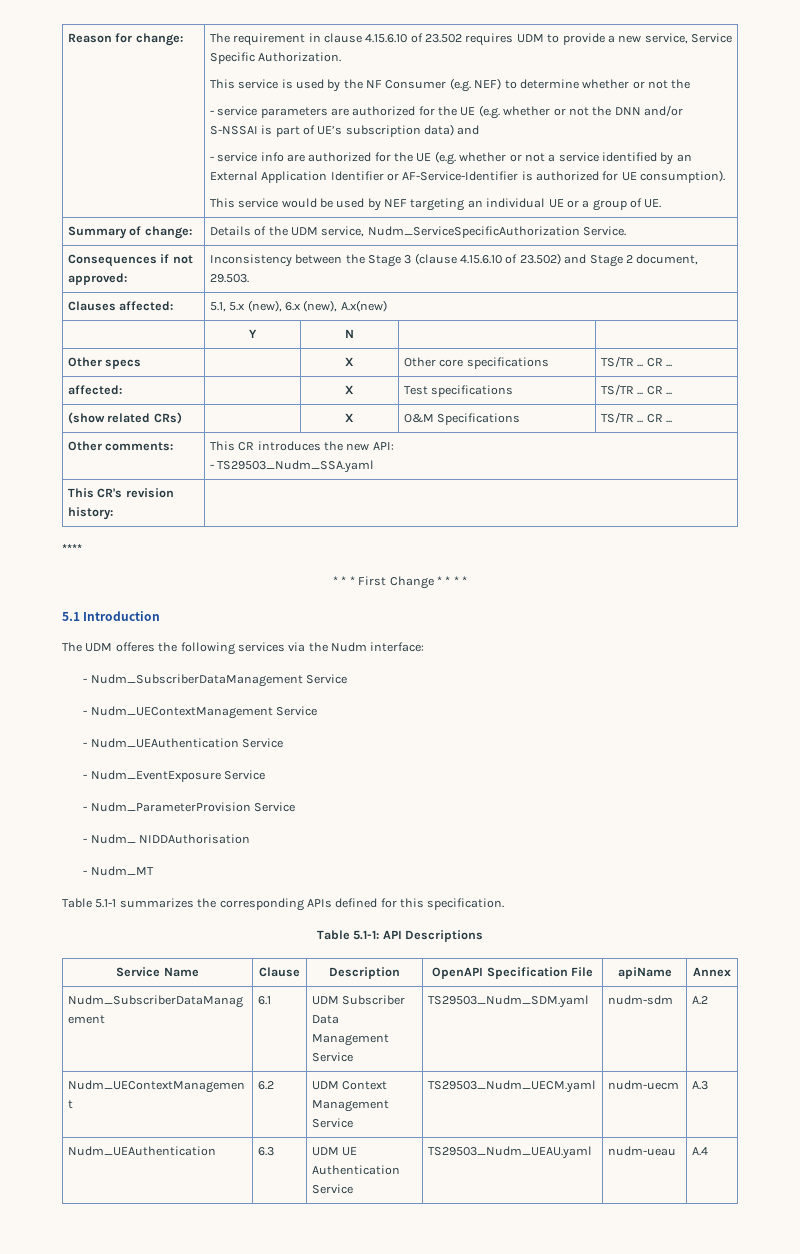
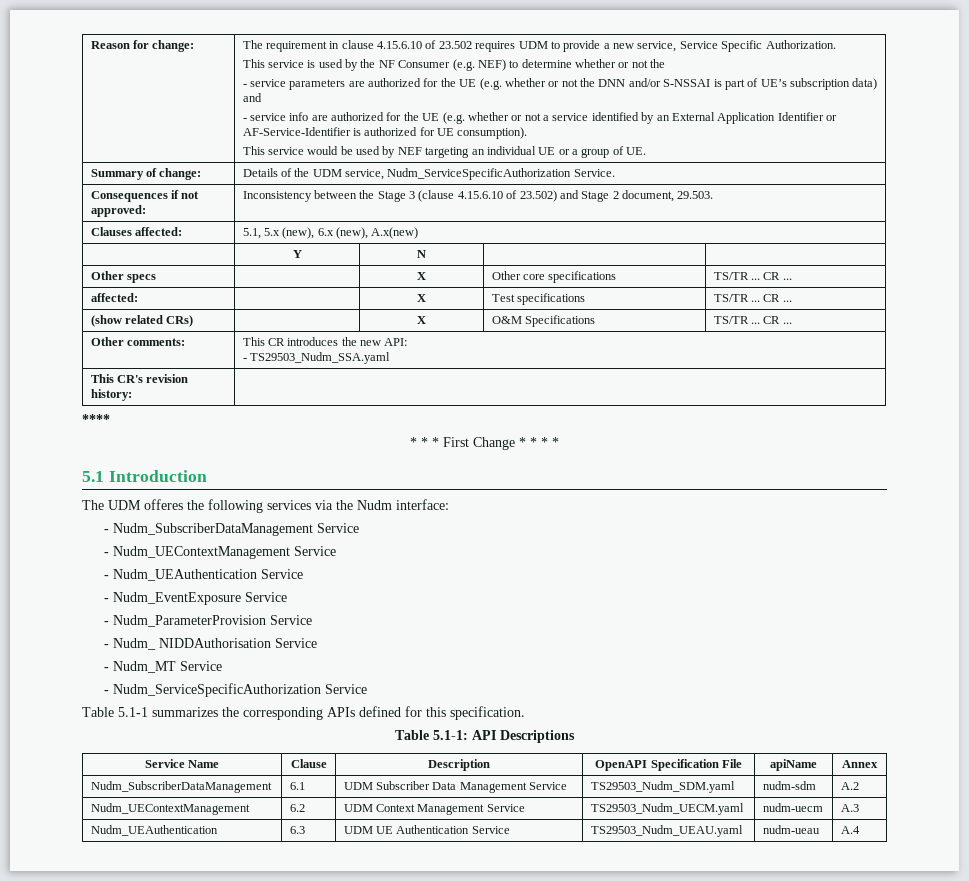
(251, 839) none -> [275,638,318,648] Service
(154, 871) none -> [180,661,223,671] [104,683,368,697] Service // - Nudm_ServiceSpecificAuthorization Service

